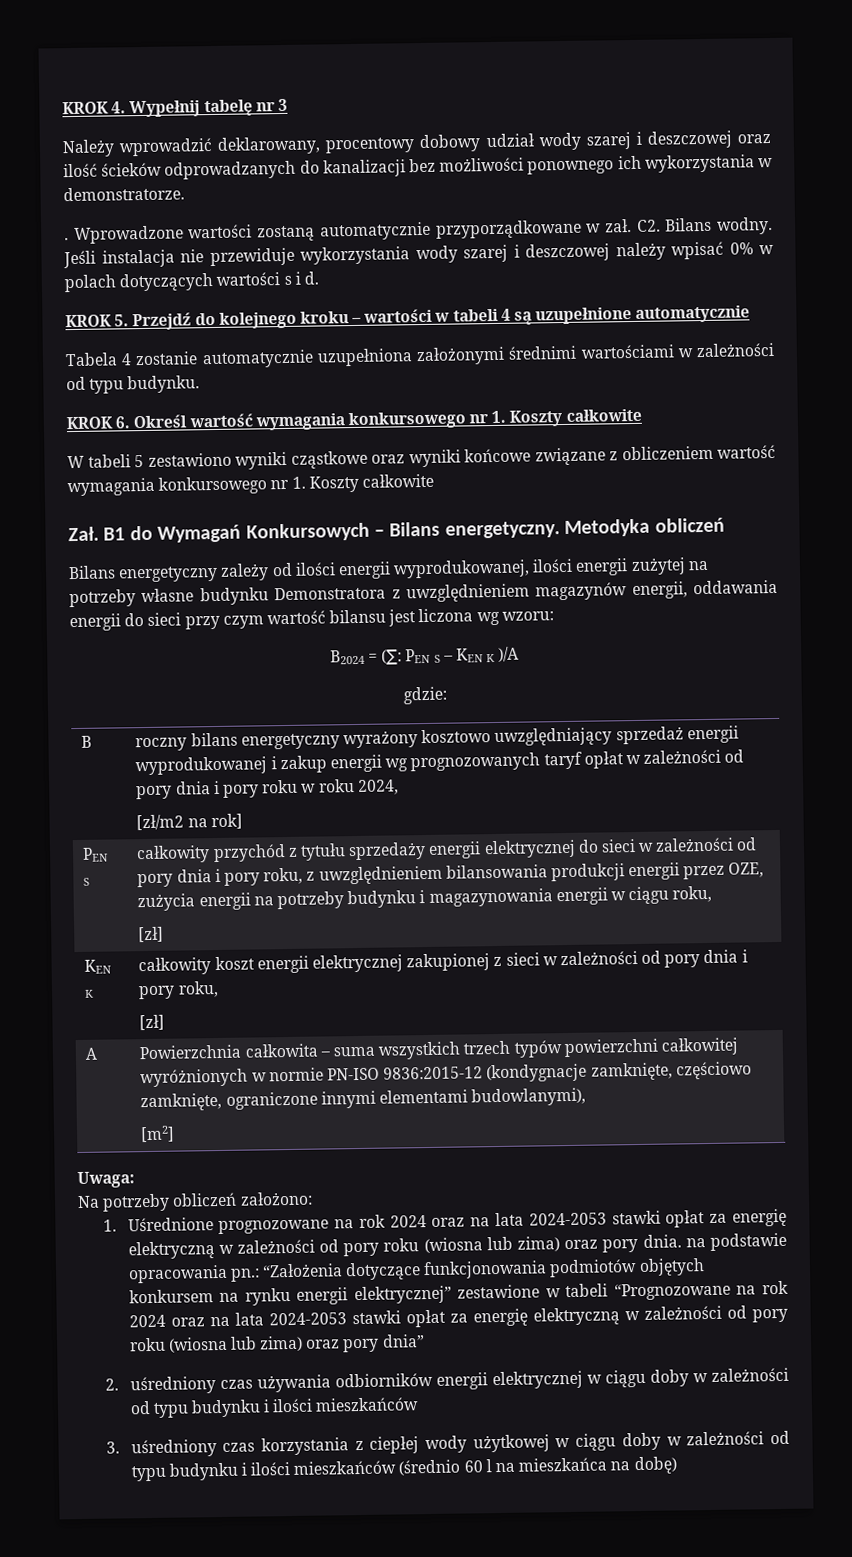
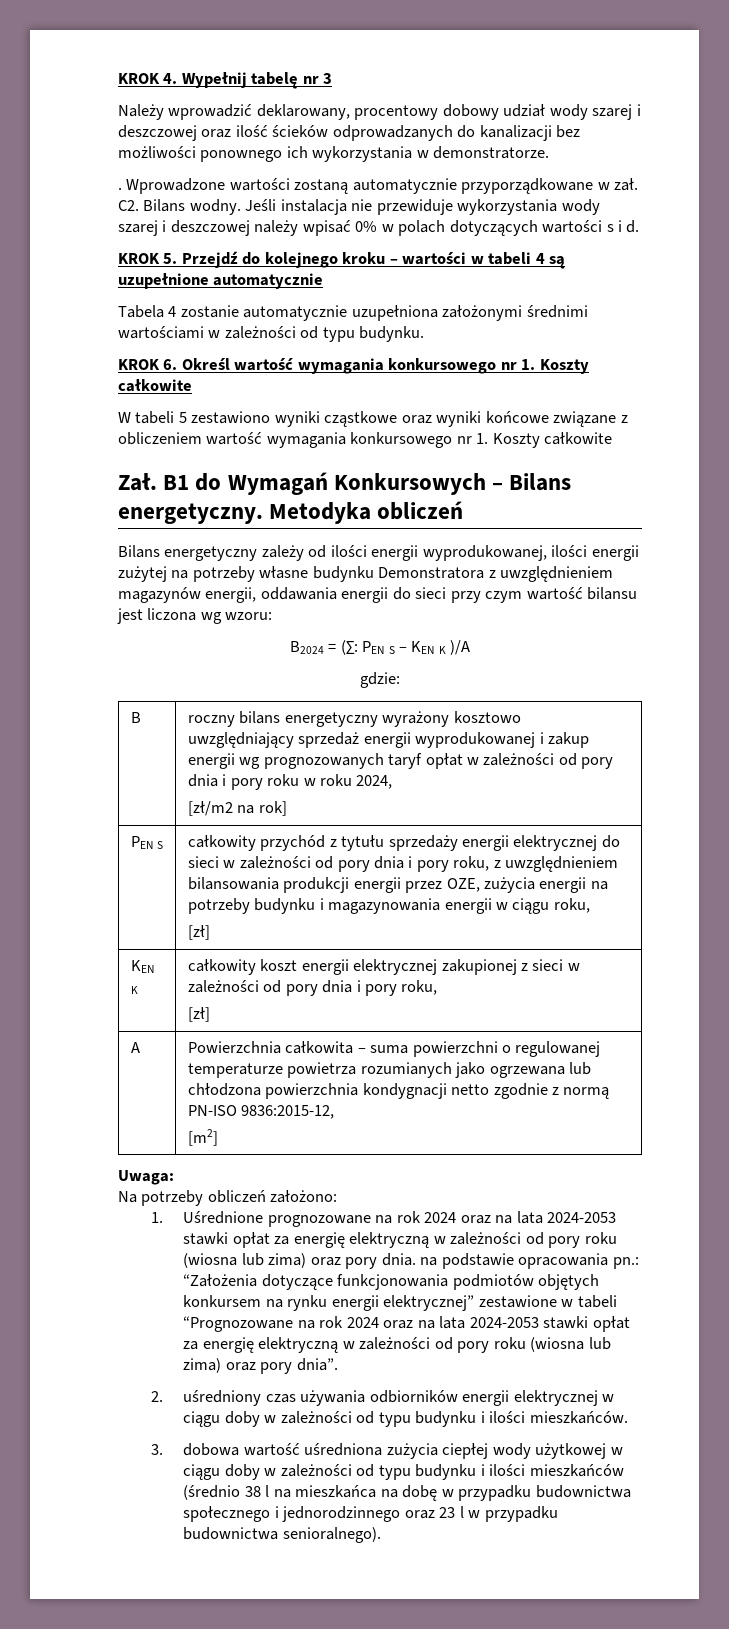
[378,1037,738,1060] [140,1061,752,1088] [140,1087,587,1112] wszystkich trzech typów powierzchni całkowitej wyróżnionych w normie PN-ISO 9836:2015-12 (kondygnacje zamknięte, częściowo zamknięte, ograniczone innymi elementami budowlanymi), -> [412,1041,601,1057] [187,1062,591,1078] [187,1083,610,1099] [187,1105,335,1119] powierzchni o regulowanej temperaturze powietrza rozumianych jako ogrzewana lub chłodzona powierzchnia kondygnacji netto zgodnie z normą PN-ISO 9836:2015-12,
[381,1334,425,1348] dnia” -> [296,1358,338,1371] dnia”.
[315,1397,420,1412] mieszkańców -> [529,1411,628,1424] mieszkańców.
[130,1437,364,1458] uśredniony czas korzystania z -> [183,1443,438,1459] dobowa wartość uśredniona zużycia
[463,1460,483,1473] 60 -> [244,1486,261,1497] 38
[633,1456,677,1475] dobę) -> [402,1485,631,1501] [183,1506,558,1522] [183,1527,381,1543] dobę w przypadku budownictwa społecznego i jednorodzinnego oraz 23 l w przypadku budownictwa senioralnego).

